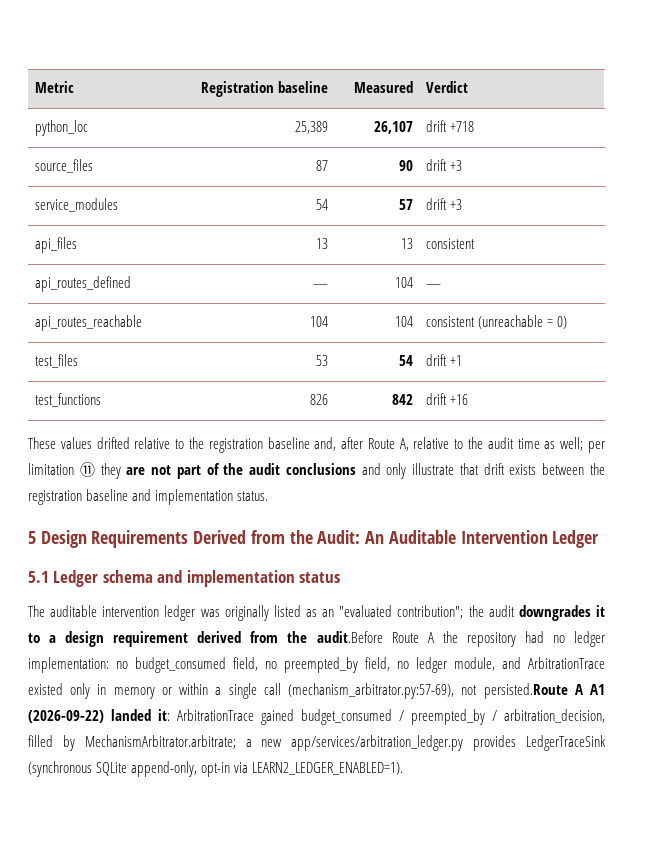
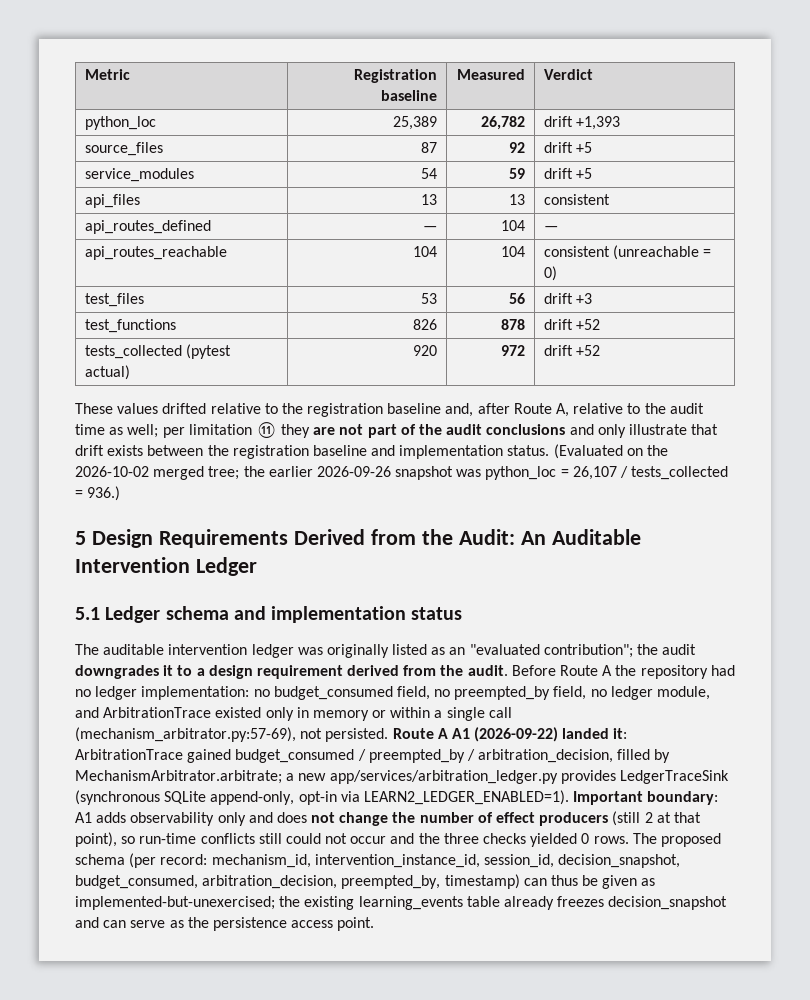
[373,121,413,134] [426,120,475,132] 26,107 | drift +718 -> [481,116,526,130] [543,116,620,130] 26,782 | drift +1,393
[398,160,413,171] [426,159,463,171] 90 | drift +3 -> [509,142,526,153] [543,142,592,153] 92 | drift +5
[398,199,413,210] [426,198,463,210] 57 | drift +3 -> [509,168,526,179] [543,168,592,179] 59 | drift +5
[398,355,413,366] [426,354,463,366] 54 | drift +1 -> [509,293,526,304] [543,293,592,304] 56 | drift +3
[391,394,413,405] [426,393,469,405] 842 | drift +16 -> [501,319,526,330] [543,319,600,330] [84,344,231,359] [84,365,130,380] [413,345,438,356] [501,345,526,356] [543,345,600,356] 878 | drift +52 // tests_collected (pytest actual) | 920 | 972 | drift +52
(269, 496) none -> [553,444,669,459] [75,466,729,480] [75,486,121,501] (Evaluated on the 2026-10-02 merged tree; the earlier 2026-09-26 snapshot was python_loc = 26,107 / tests_collected = 936.)
[316,631,383,643] audit.Before -> [467,665,556,676] audit. Before
[483,683,568,699] persisted.Route -> [325,728,434,742] persisted. Route
(404, 768) none -> [573,791,719,805] [75,811,701,826] [75,832,721,847] [75,853,681,868] [75,874,656,889] [75,896,728,910] [75,917,375,931] Important boundary: A1 adds observability only and does not change the number of effect producers (still 2 at that point), so run-time conflicts still could not occur and the three checks yielded 0 rows. The proposed schema (per record: mechanism_id, intervention_instance_id, session_id, decision_snapshot, budget_consumed, arbitration_decision, preempted_by, timestamp) can thus be given as implemented-but-unexercised; the existing learning_events table already freezes decision_snapshot and can serve as the persistence access point.

